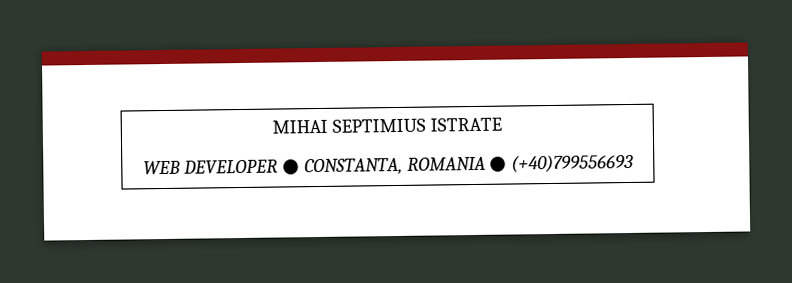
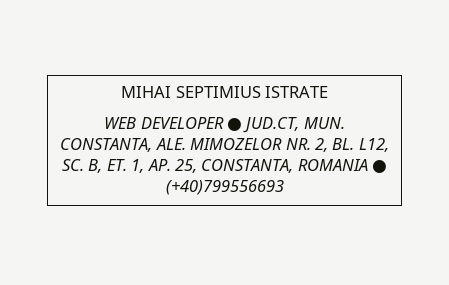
(300, 167) none -> [243,117,345,133] [60,138,389,152] [61,159,197,173] JUD.CT, MUN. CONSTANTA, ALE. MIMOZELOR NR. 2, BL. L12, SC. B, ET. 1, AP. 25,

